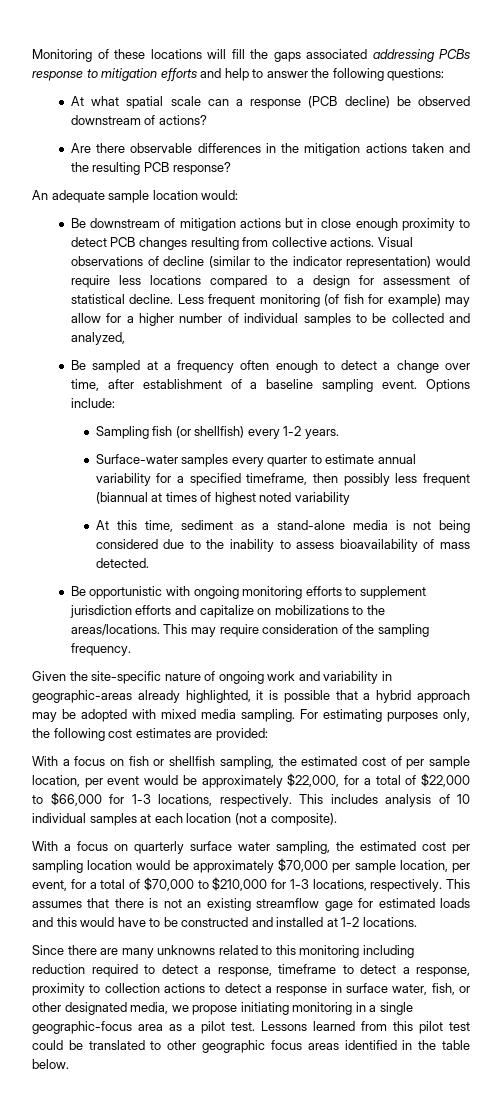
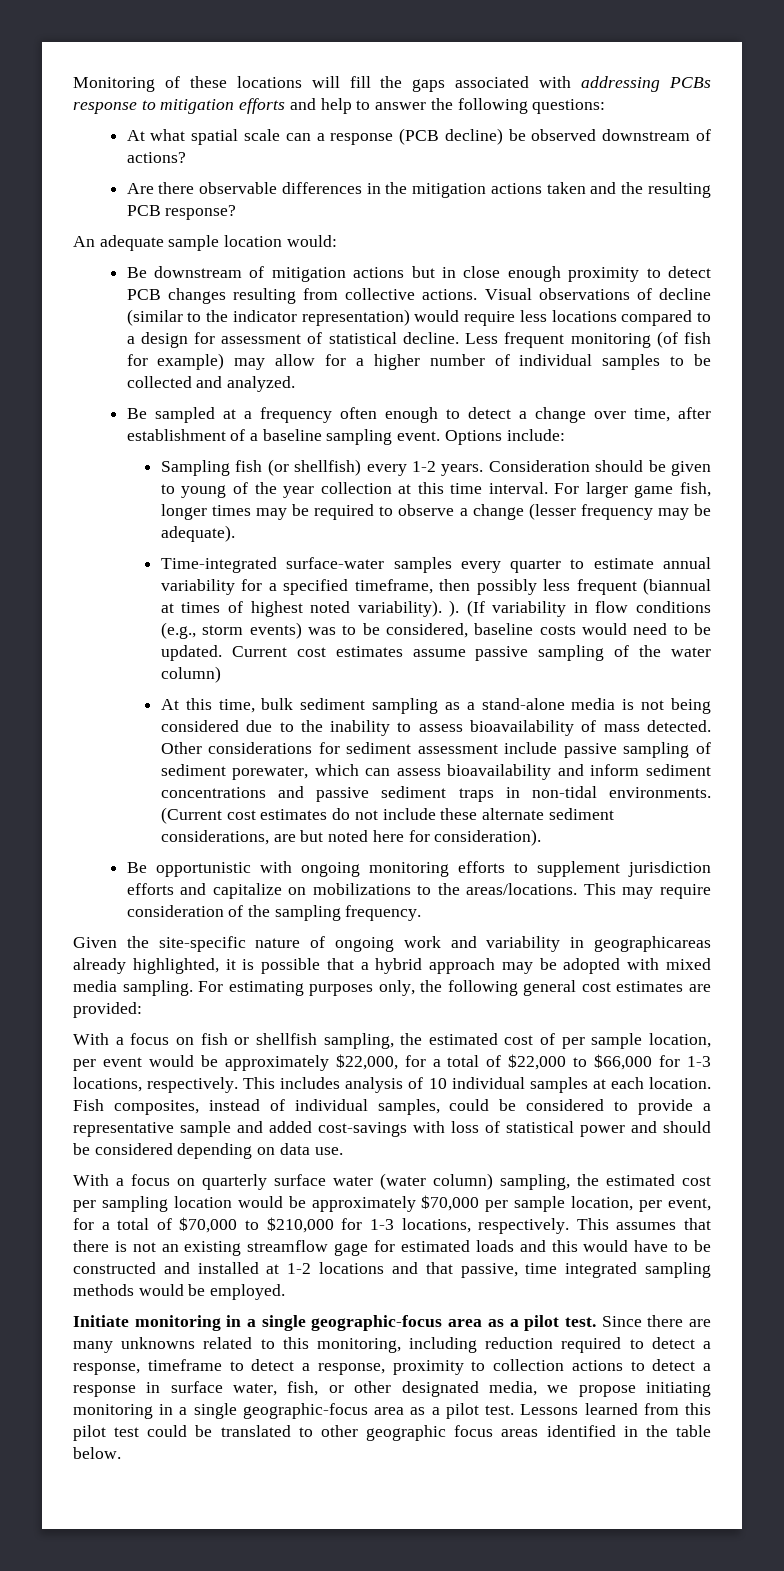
(367, 54) none -> [539,76,572,88] with
[70,332,125,345] analyzed, -> [227,376,296,392] analyzed.
[95,454,178,464] // Surface-water -> [488,460,712,476] [160,482,712,498] [160,503,711,520] [160,525,235,542] [160,557,385,573] Consideration should be given to young of the year collection at this time interval. For larger game fish, longer times may be required to observe a change (lesser frequency may be adequate). // Time-integrated surface-water
[294,492,350,505] variability -> [357,600,712,617] [160,622,711,639] [160,645,712,661] [160,666,221,683] variability). ). (If variability in flow conditions (e.g., storm events) was to be considered, baseline costs would need to be updated. Current cost estimates assume passive sampling of the water column)
[180,520,233,530] sediment -> [261,698,439,714] bulk sediment sampling
(149, 563) none -> [160,742,712,758] [160,764,712,780] [160,786,712,802] [160,807,614,824] [160,829,542,846] Other considerations for sediment assessment include passive sampling of sediment porewater, which can assess bioavailability and inform sediment concentrations and passive sediment traps in non-tidal environments. (Current cost estimates do not include these alternate sediment considerations, are but noted here for consideration).
[32,690,132,703] geographic-areas -> [594,936,711,952] geographicareas
(105, 734) none -> [523,980,577,996] general
[186,813,337,826] location (not a composite). -> [648,1077,711,1089] [73,1099,711,1115] [73,1121,711,1137] [73,1143,343,1159] location. Fish composites, instead of individual samples, could be considered to provide a representative sample and added cost-savings with loss of statistical power and should be considered depending on data use.
(270, 846) none -> [380,1173,493,1190] (water column)
[362,917,417,927] locations. // -> [319,1262,711,1278] [73,1284,286,1300] [73,1315,596,1331] locations and that passive, time integrated sampling methods would be employed. // Initiate monitoring in a single geographic-focus area as a pilot test.
[299,945,360,958] monitoring -> [316,1338,401,1353] monitoring,

